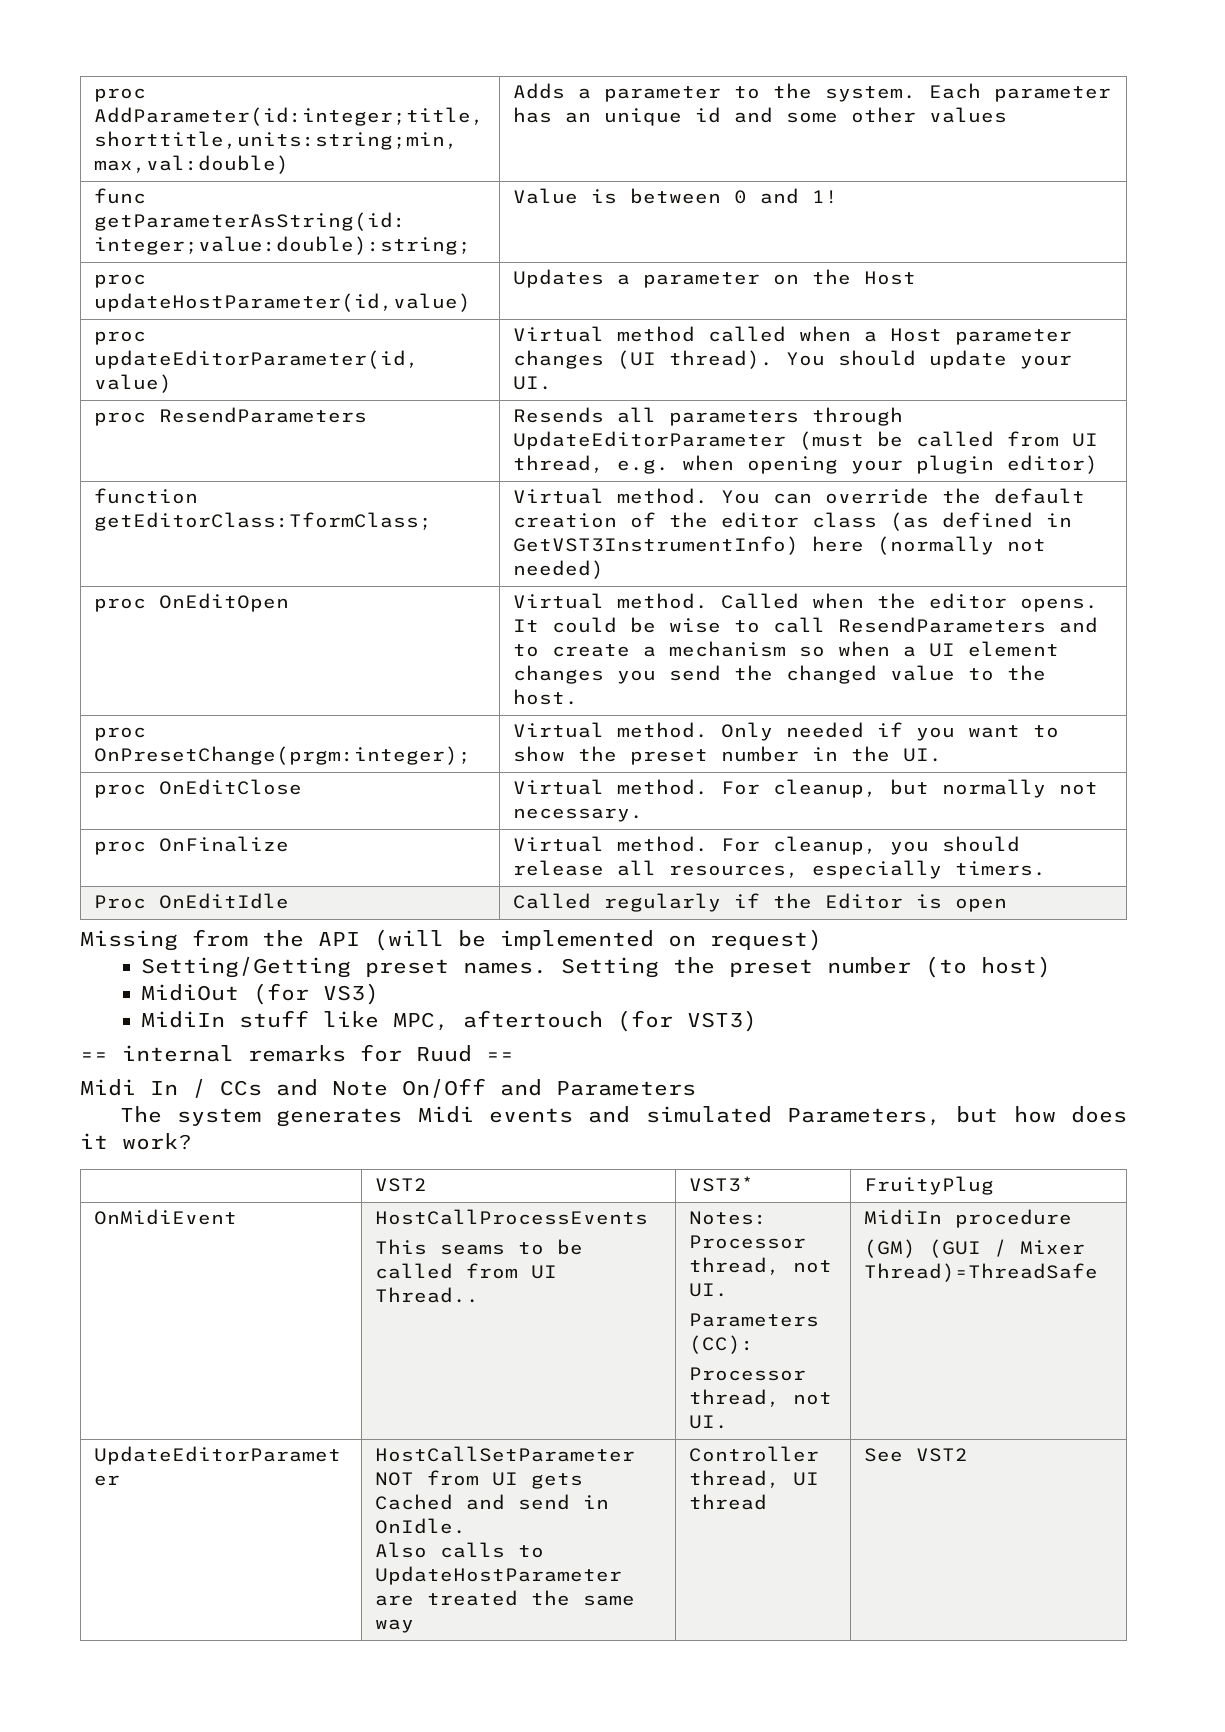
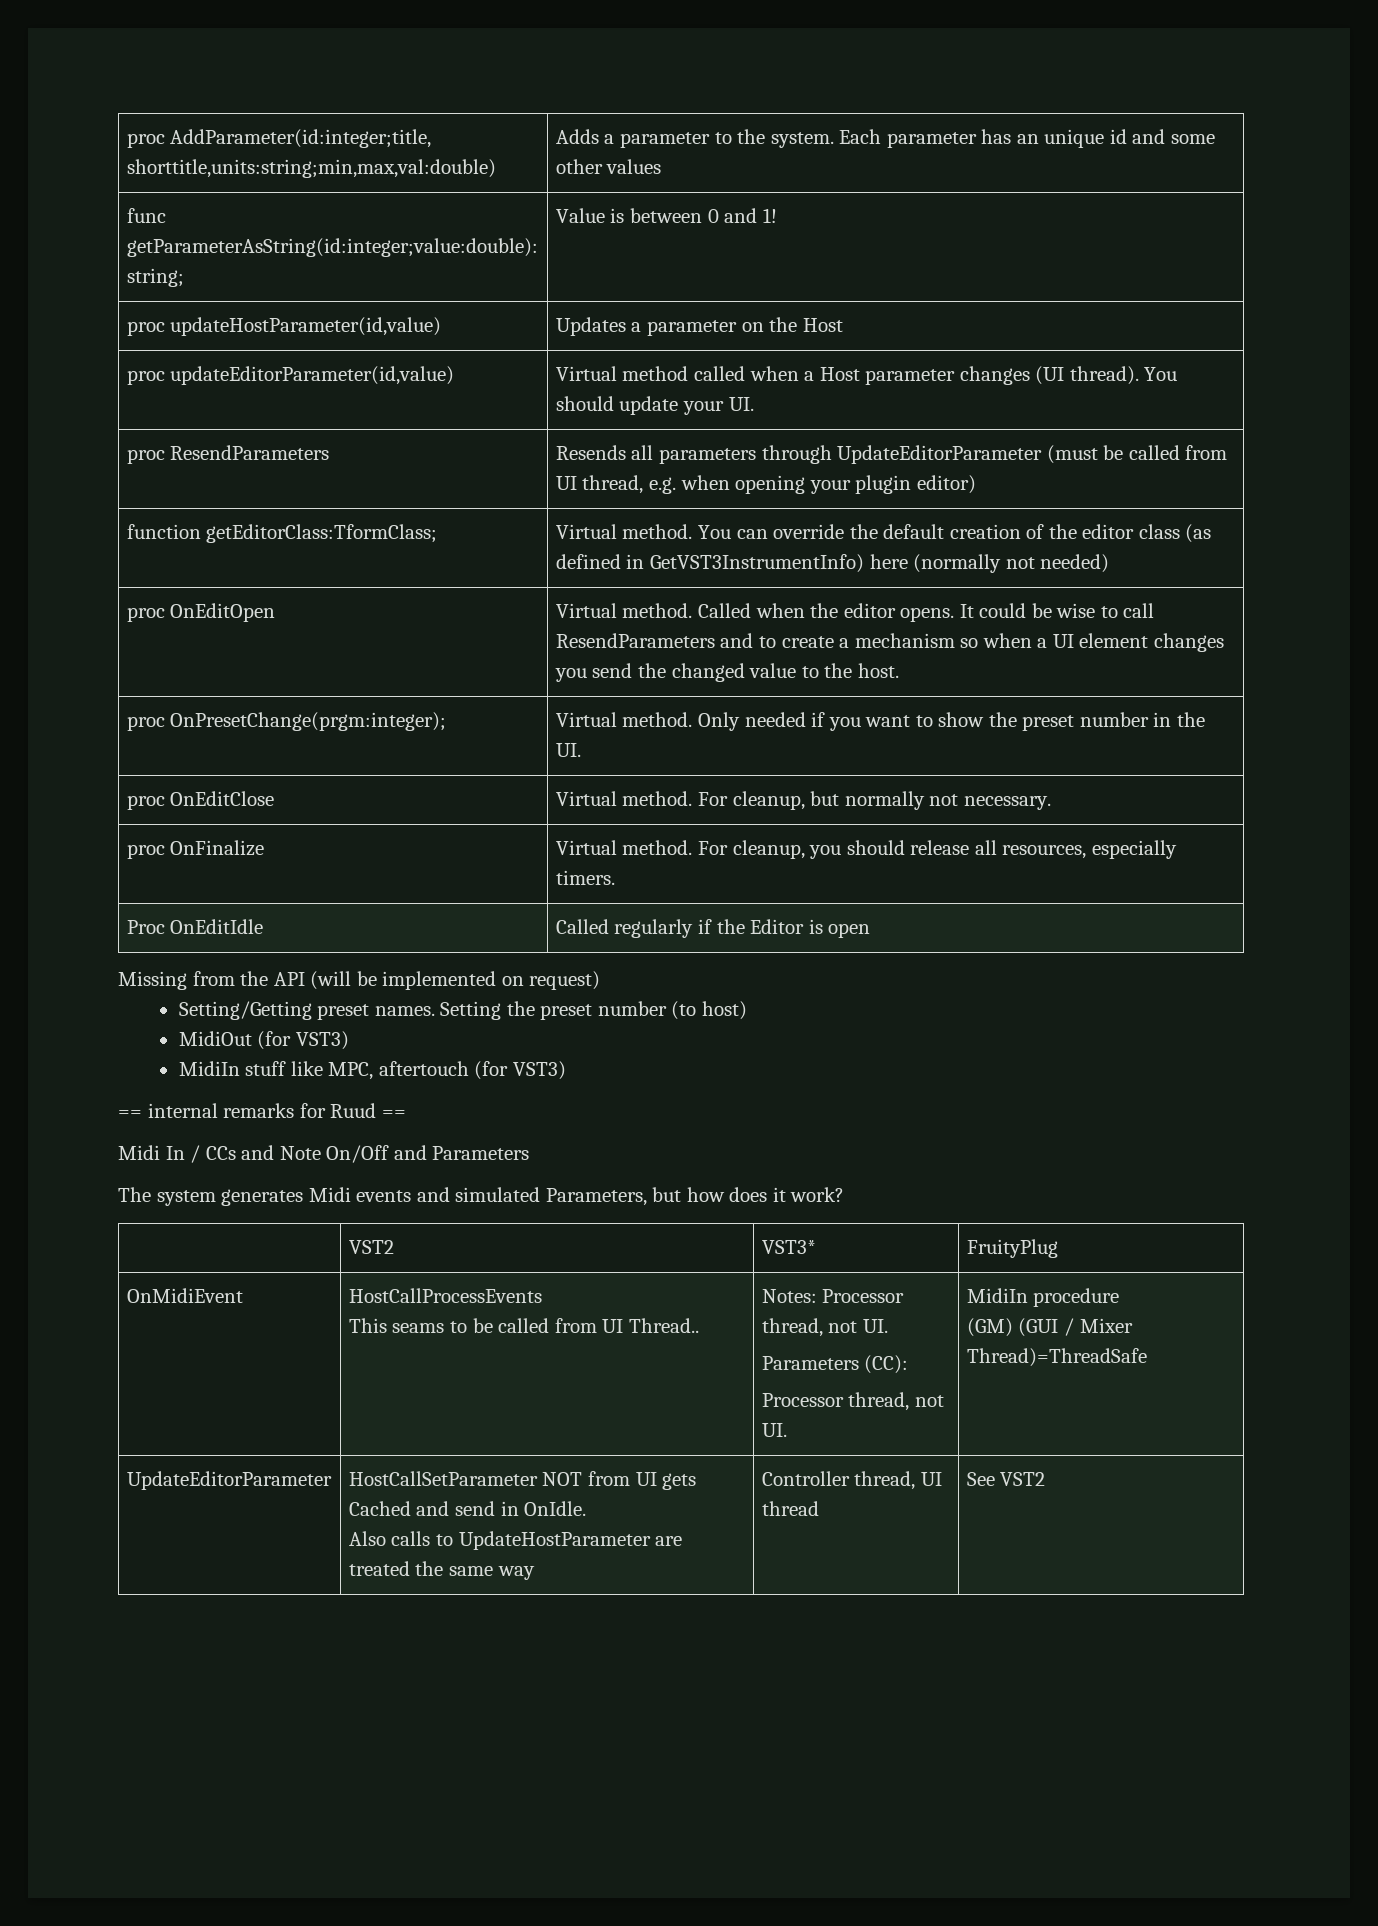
[322,983,379,1005] VS3) -> [295,1031,349,1050] VST3)

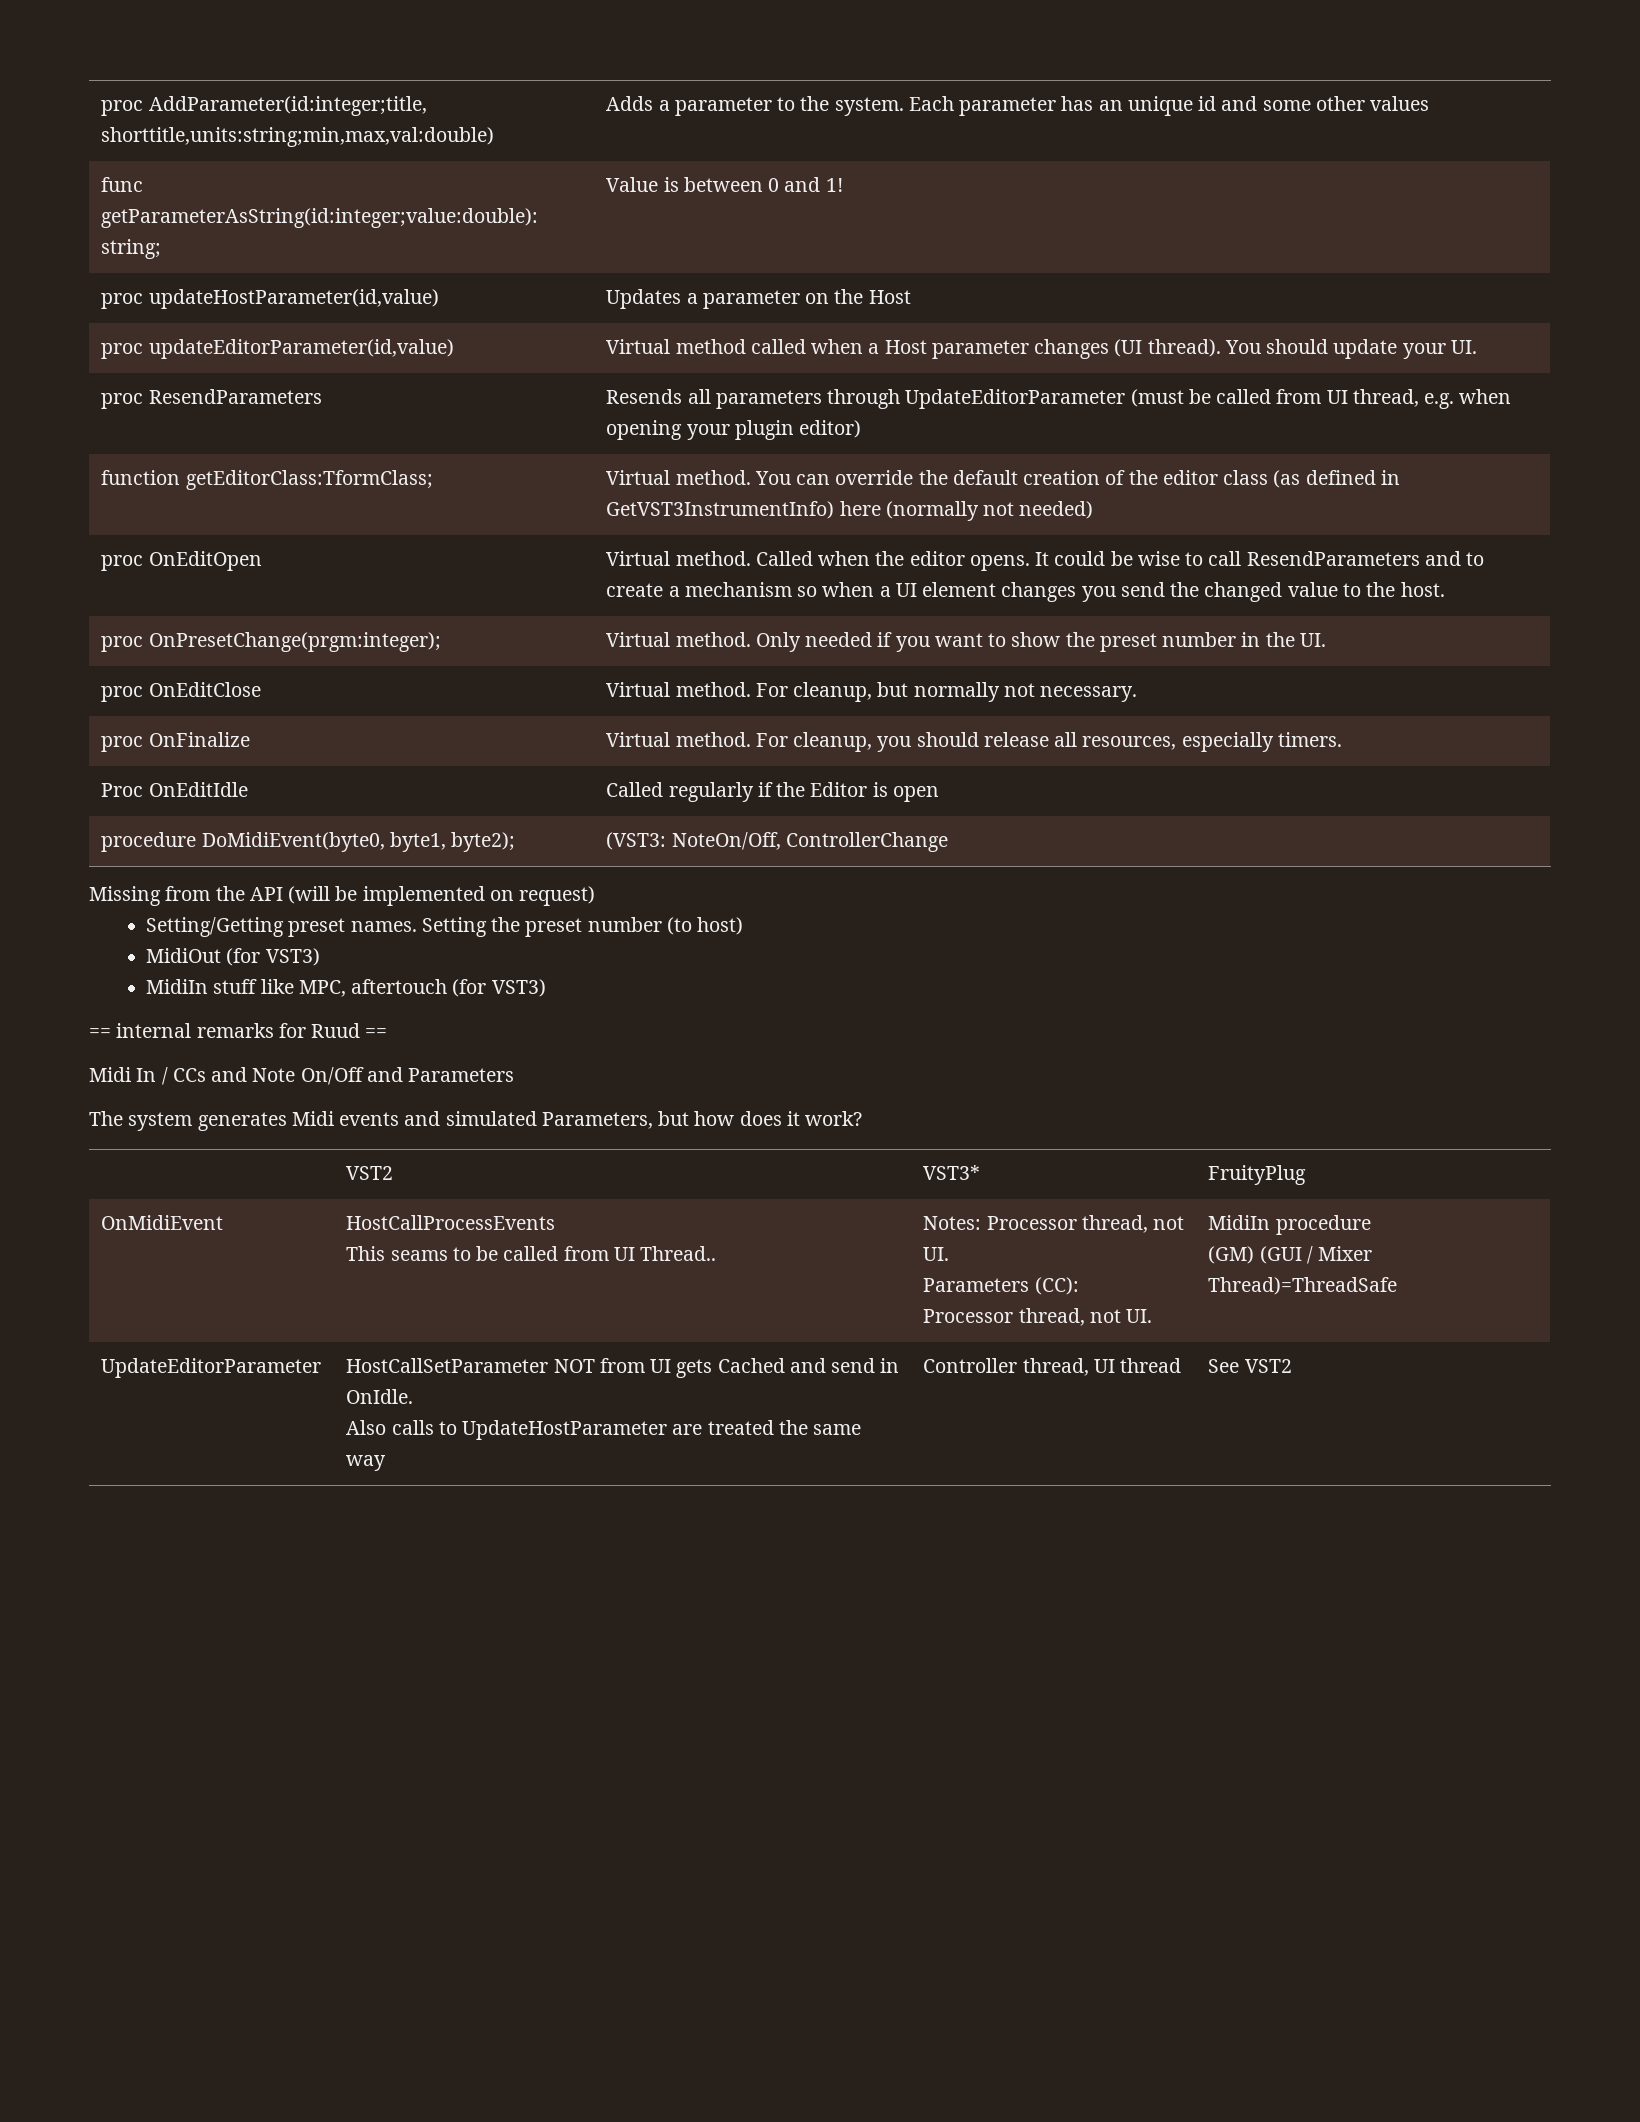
(871, 930) none -> [101,832,516,852] [606,832,948,852] // procedure DoMidiEvent(byte0, byte1, byte2); | (VST3: NoteOn/Off, ControllerChange

